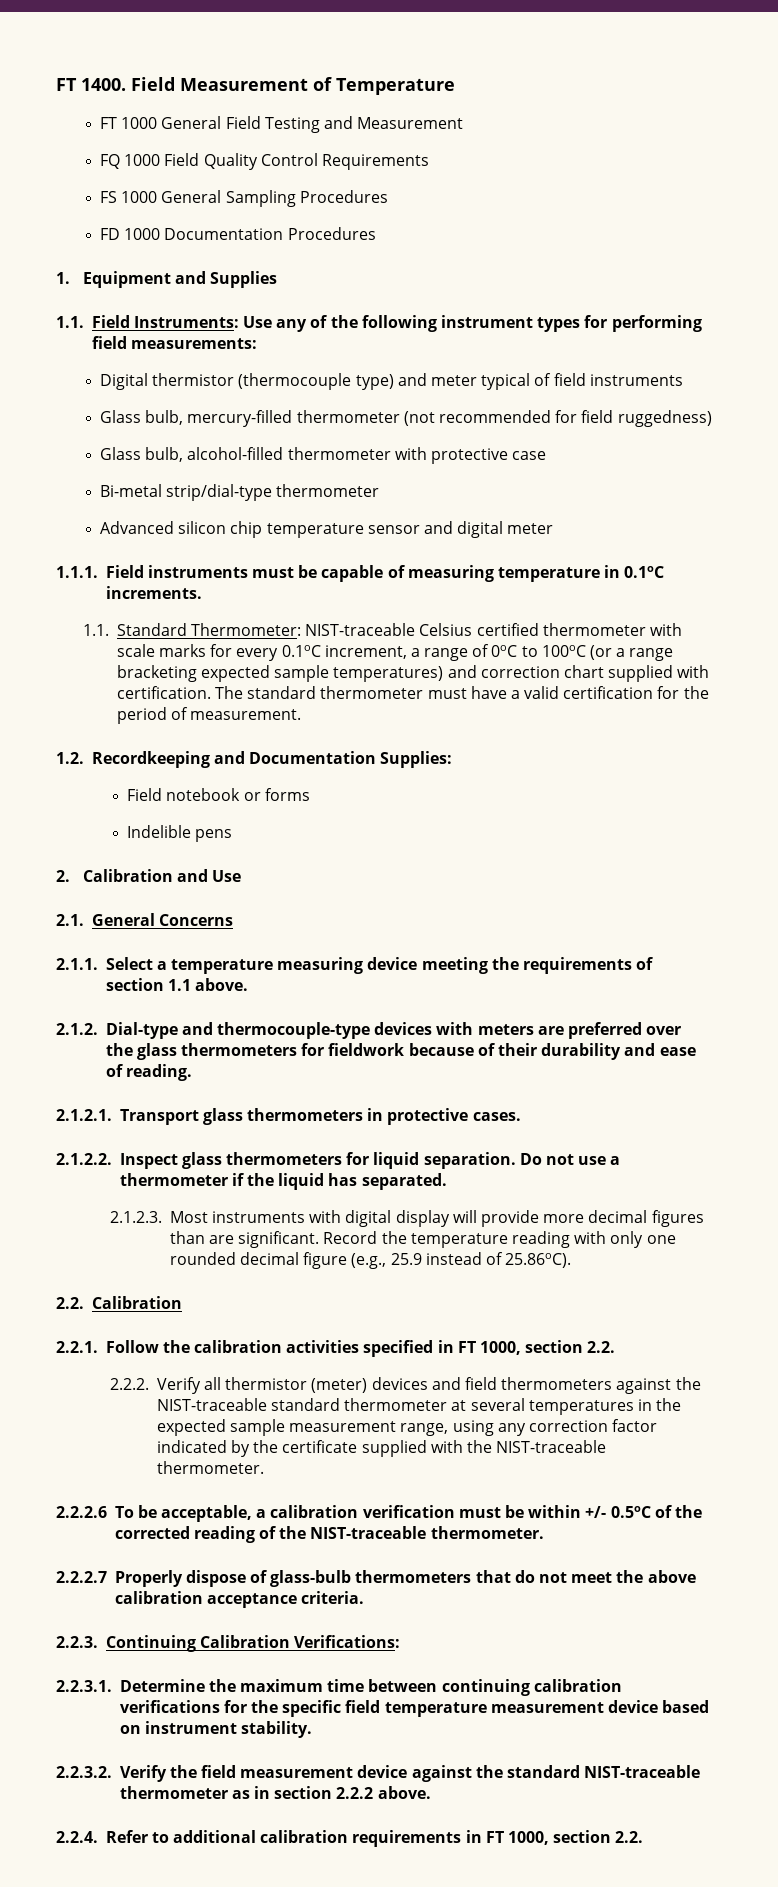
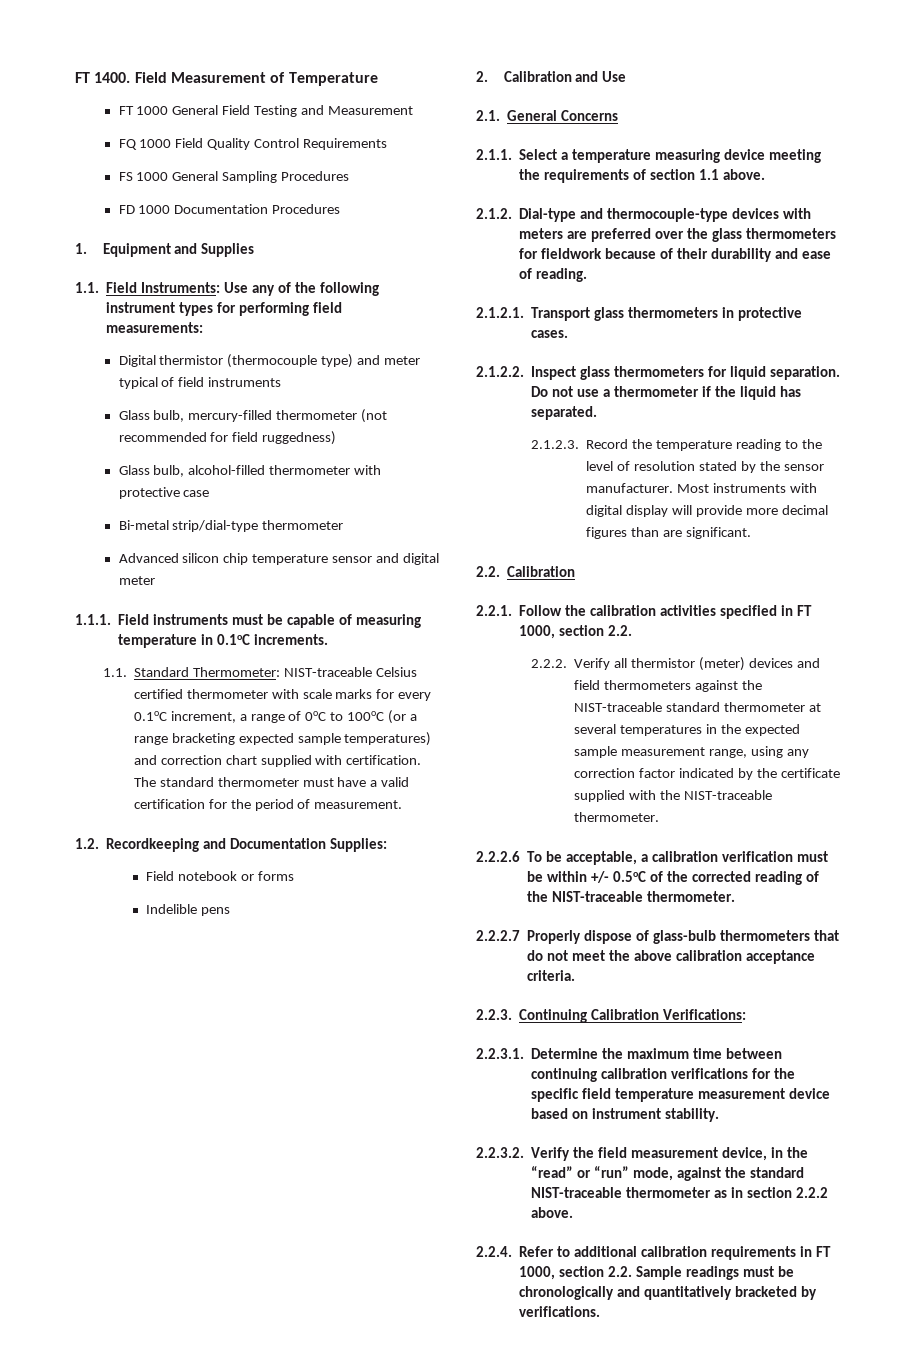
(163, 1217) none -> [586,439,822,451] [586,461,824,473] [586,483,674,493] Record the temperature reading to the level of resolution stated by the sensor manufacturer.
[323,1231,676,1248] [169,1252,572,1269] Record the temperature reading with only one rounded decimal figure (e.g., 25.9 instead of 25.86oC). -> (752, 533) none
[357,1765,408,1778] device -> [721,1147,808,1161] [531,1166,673,1181] device, in the “read” or “run” mode,
(644, 1837) none -> [635,1266,794,1280] [519,1286,817,1300] [519,1306,601,1317] Sample readings must be chronologically and quantitatively bracketed by verifications.

